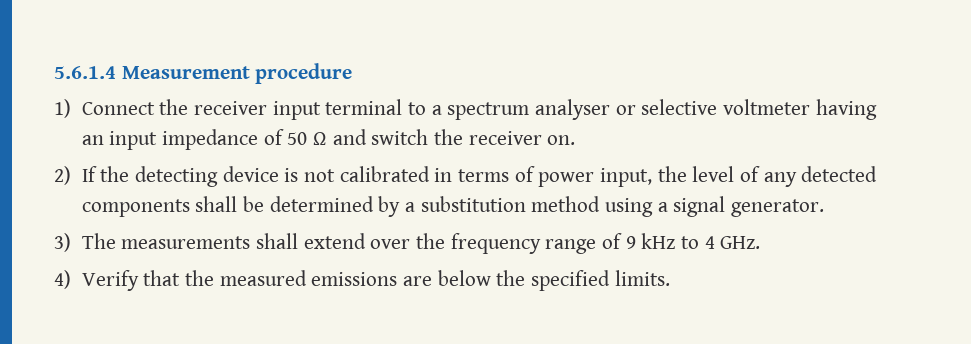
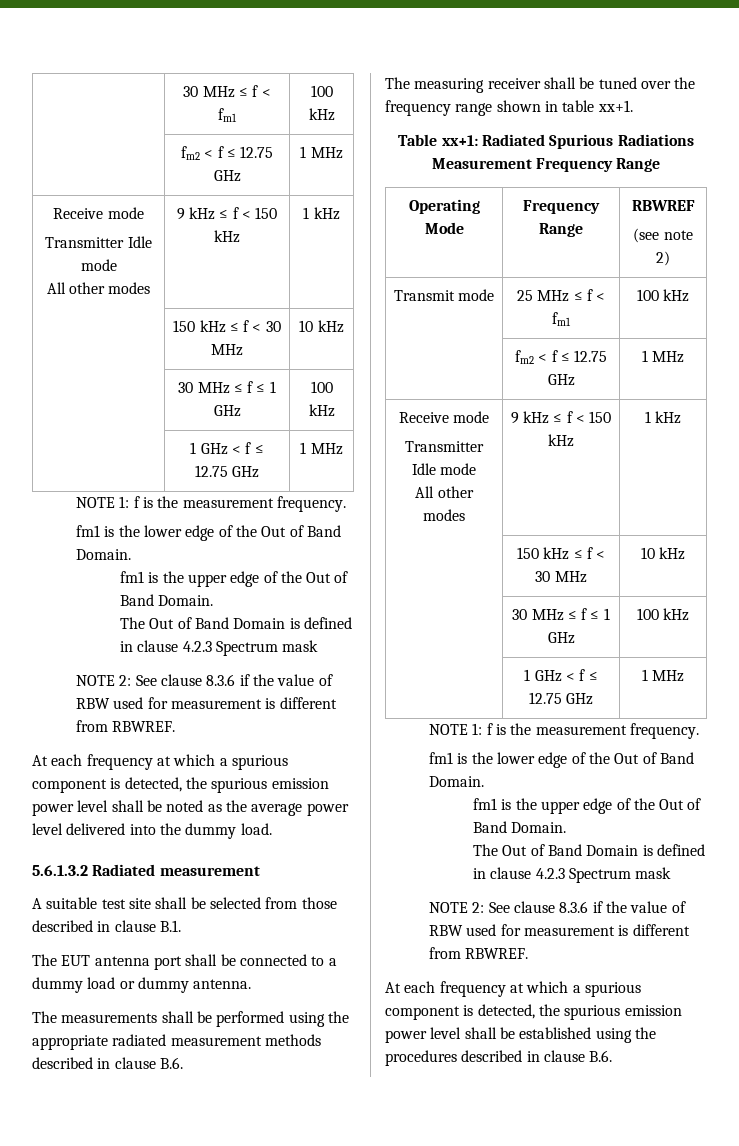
[54,63,353,84] [54,99,877,120] [81,129,576,150] [54,166,878,187] [81,196,824,217] [54,233,761,254] [54,270,670,291] 5.6.1.4 Measurement procedure // 1) Connect the receiver input terminal to a spectrum analyser or selective voltmeter having an input impedance of 50 Ω and switch the receiver on. // 2) If the detecting device is not calibrated in terms of power input, the level of any detected components shall be determined by a substitution method using a signal generator. // 3) The measurements shall extend over the frequency range of 9 kHz to 4 GHz. // 4) Verify that the measured emissions are below the specified limits. -> [183,85,271,98] [218,108,237,122] [310,85,333,97] [308,108,335,121] [180,146,274,160] [213,170,241,182] [300,146,343,159] [53,207,144,219] [45,236,152,248] [80,259,117,271] [46,282,151,294] [176,207,278,220] [214,230,240,243] [303,207,340,220] [173,320,281,333] [211,344,243,356] [299,320,344,333] [178,381,276,394] [213,405,241,417] [310,381,333,393] [308,404,335,417] [190,442,264,455] [194,465,260,478] [300,442,343,455] [75,496,346,512] [75,525,341,541] [75,549,131,560] [119,571,349,587] [119,594,214,606] [119,617,352,629] [119,640,319,656] [75,674,333,686] [75,697,337,709] [75,720,176,732] [32,754,288,770] [32,777,329,793] [32,800,349,816] [32,823,272,839] [32,864,260,876] [32,897,337,909] [32,920,181,932] [32,954,337,970] [32,977,252,993] [32,1011,349,1027] [32,1034,321,1050] [32,1057,183,1069] [385,77,696,93] [385,100,633,116] [398,134,694,149] [431,158,661,172] [408,199,480,214] [424,222,464,234] [523,200,600,214] [539,223,583,237] [631,200,695,211] [633,228,693,243] [656,251,670,266] [393,289,495,301] [516,289,606,302] [552,312,571,326] [636,289,690,302] [514,350,608,364] [547,374,575,386] [641,350,685,363] [398,411,490,423] [405,441,484,452] [411,463,477,475] [415,486,474,498] [423,509,465,521] [510,411,612,424] [548,434,574,447] [644,411,682,424] [516,547,606,560] [535,571,587,583] [640,547,686,560] [512,608,610,621] [547,632,575,644] [636,608,690,621] [524,669,598,682] [528,692,594,705] [641,669,685,682] [428,723,699,739] [428,752,694,768] [428,776,484,787] [472,798,702,814] [472,821,567,833] [472,844,705,856] [472,867,672,883] [428,901,686,913] [428,924,690,936] [428,947,529,959] [385,981,641,997] [385,1004,682,1020] [385,1027,656,1043] [385,1050,613,1066] | 30 MHz ≤ f < fm1 | 100 kHz // | fm2 < f ≤ 12.75 GHz | 1 MHz // Receive mode // Transmitter Idle mode // All other modes | 9 kHz ≤ f < 150 kHz | 1 kHz // | 150 kHz ≤ f < 30 MHz | 10 kHz // | 30 MHz ≤ f ≤ 1 GHz | 100 kHz // | 1 GHz < f ≤ 12.75 GHz | 1 MHz // NOTE 1: f is the measurement frequency. // fm1 is the lower edge of the Out of Band Domain. // fm1 is the upper edge of the Out of Band Domain. // The Out of Band Domain is defined in clause 4.2.3 Spectrum mask // NOTE 2: See clause 8.3.6 if the value of RBW used for measurement is different from RBWREF. // At each frequency at which a spurious component is detected, the spurious emission power level shall be noted as the average power level delivered into the dummy load. // 5.6.1.3.2 Radiated measurement // A suitable test site shall be selected from those described in clause B.1. // The EUT antenna port shall be connected to a dummy load or dummy antenna. // The measurements shall be performed using the appropriate radiated measurement methods described in clause B.6. // The measuring receiver shall be tuned over the frequency range shown in table xx+1. // Table xx+1: Radiated Spurious Radiations Measurement Frequency Range // Operating Mode | Frequency Range | RBWREF // (see note 2) // Transmit mode | 25 MHz ≤ f < fm1 | 100 kHz // | fm2 < f ≤ 12.75 GHz | 1 MHz // Receive mode // Transmitter Idle mode // All other modes | 9 kHz ≤ f < 150 kHz | 1 kHz // | 150 kHz ≤ f < 30 MHz | 10 kHz // | 30 MHz ≤ f ≤ 1 GHz | 100 kHz // | 1 GHz < f ≤ 12.75 GHz | 1 MHz // NOTE 1: f is the measurement frequency. // fm1 is the lower edge of the Out of Band Domain. // fm1 is the upper edge of the Out of Band Domain. // The Out of Band Domain is defined in clause 4.2.3 Spectrum mask // NOTE 2: See clause 8.3.6 if the value of RBW used for measurement is different from RBWREF. // At each frequency at which a spurious component is detected, the spurious emission power level shall be established using the procedures described in clause B.6.

